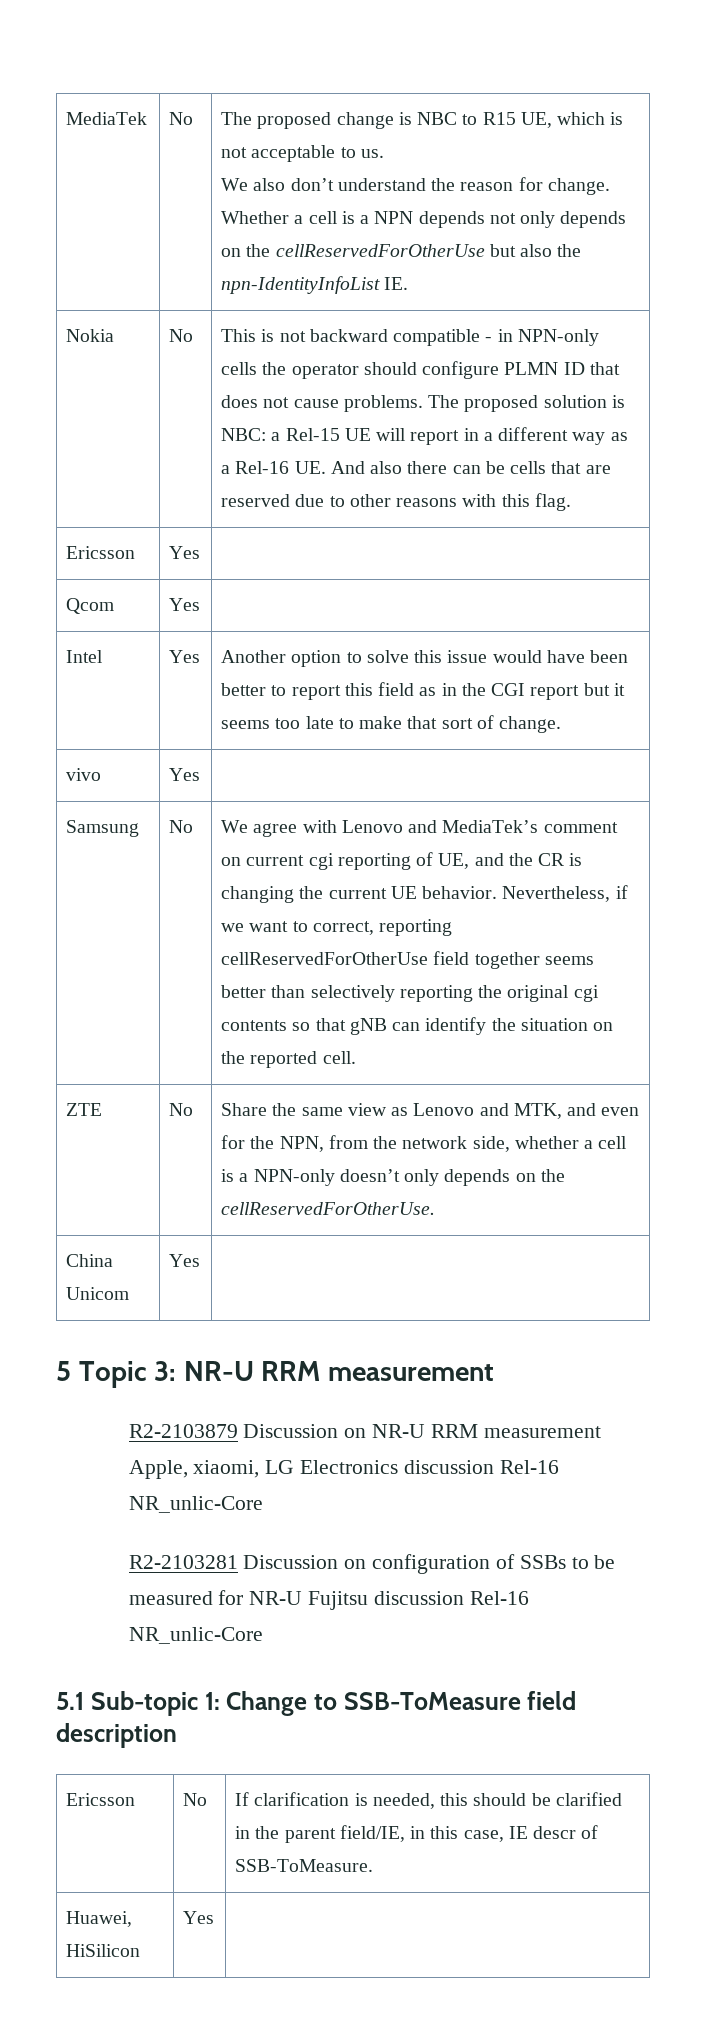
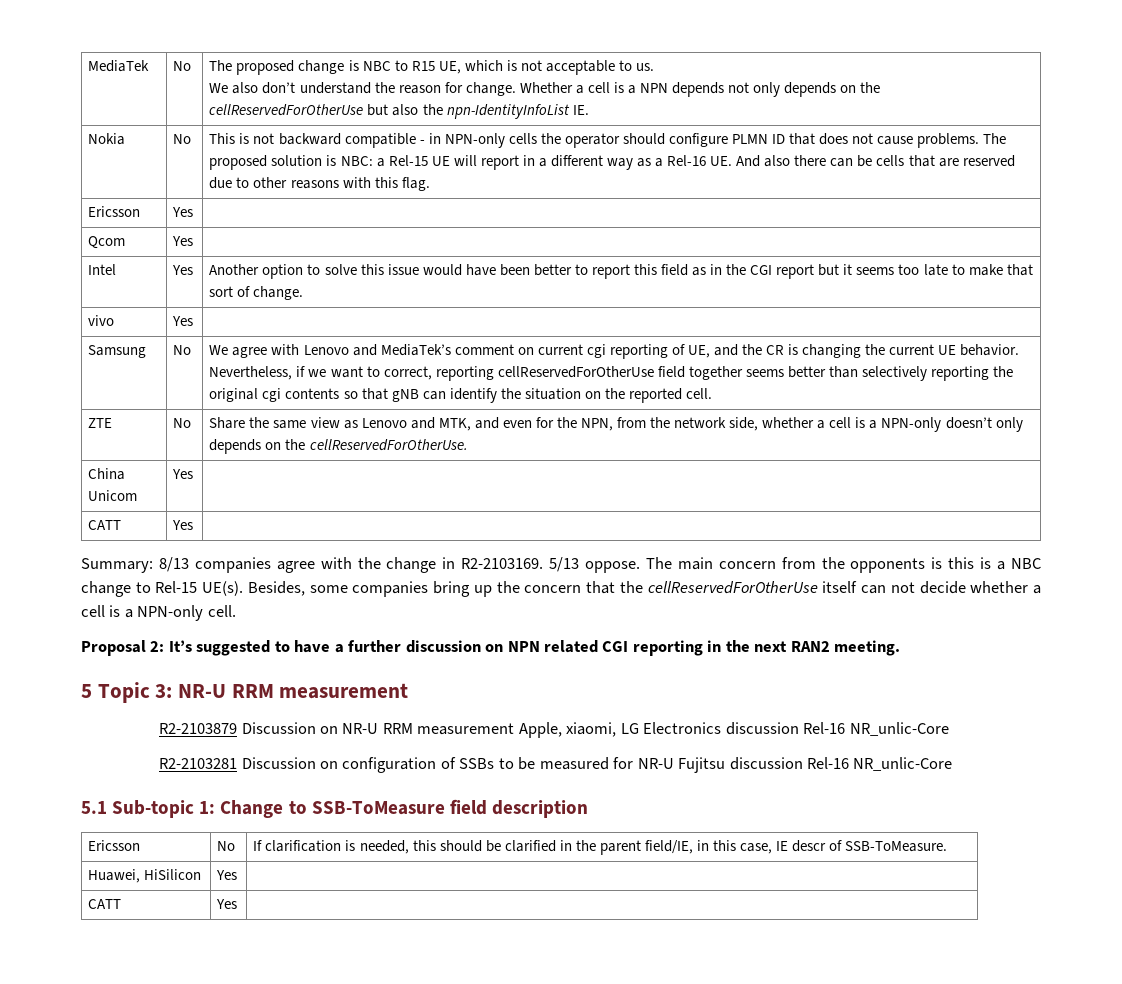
(200, 1260) none -> [88,520,122,530] [172,520,194,530] [81,557,1042,573] [81,581,1041,597] [81,605,236,621] [81,640,901,656] // CATT | Yes | // Summary: 8/13 companies agree with the change in R2-2103169. 5/13 oppose. The main concern from the opponents is this is a NBC change to Rel-15 UE(s). Besides, some companies bring up the concern that the cellReservedForOtherUse itself can not decide whether a cell is a NPN-only cell. // Proposal 2: It’s suggested to have a further discussion on NPN related CGI reporting in the next RAN2 meeting.
(214, 1917) none -> [88,899,122,909] [216,899,238,909] // CATT | Yes |

